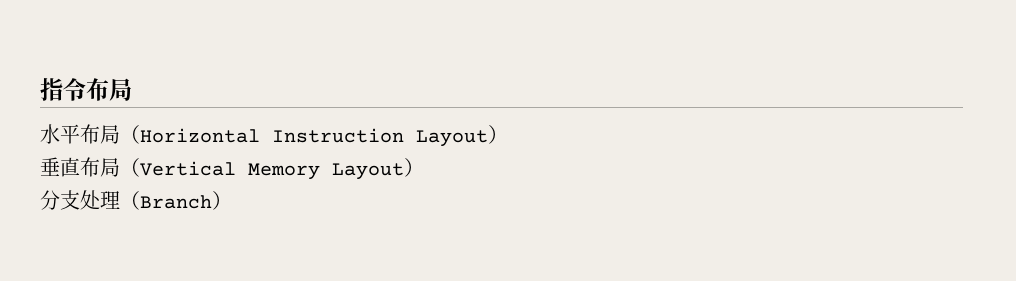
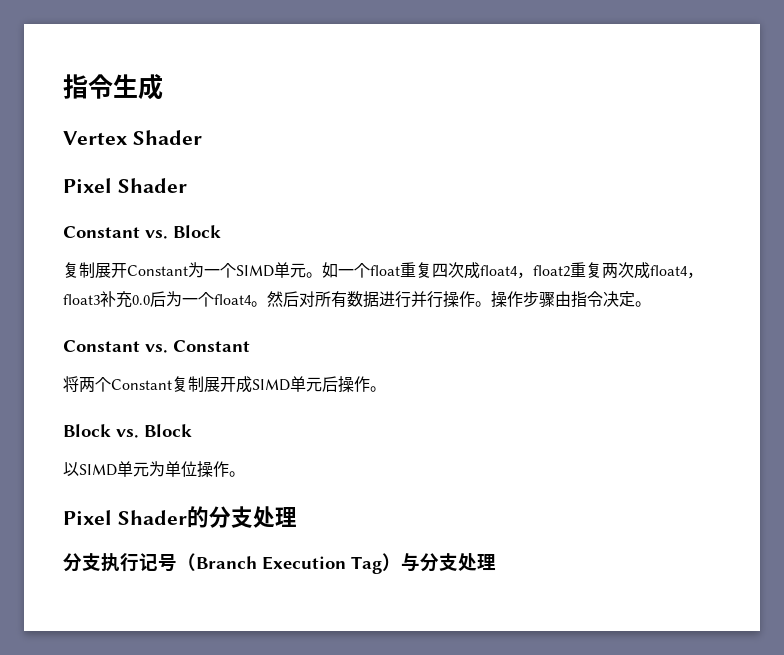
[40,78,132,101] [40,124,508,147] [40,157,424,180] [40,190,232,210] 指令布局 // 水平布局（Horizontal Instruction Layout） // 垂直布局（Vertical Memory Layout） // 分支处理（Branch） -> [63,74,163,100] [63,130,202,145] [63,178,187,193] [63,225,221,239] [63,262,703,279] [63,291,651,308] [63,340,250,353] [63,376,386,393] [63,424,192,438] [63,461,245,478] [63,506,297,528] [63,553,496,574] 指令生成 // Vertex Shader // Pixel Shader // Constant vs. Block // 复制展开Constant为一个SIMD单元。如一个float重复四次成float4，float2重复两次成float4，float3补充0.0后为一个float4。然后对所有数据进行并行操作。操作步骤由指令决定。 // Constant vs. Constant // 将两个Constant复制展开成SIMD单元后操作。 // Block vs. Block // 以SIMD单元为单位操作。 // Pixel Shader的分支处理 // 分支执行记号（Branch Execution Tag）与分支处理

